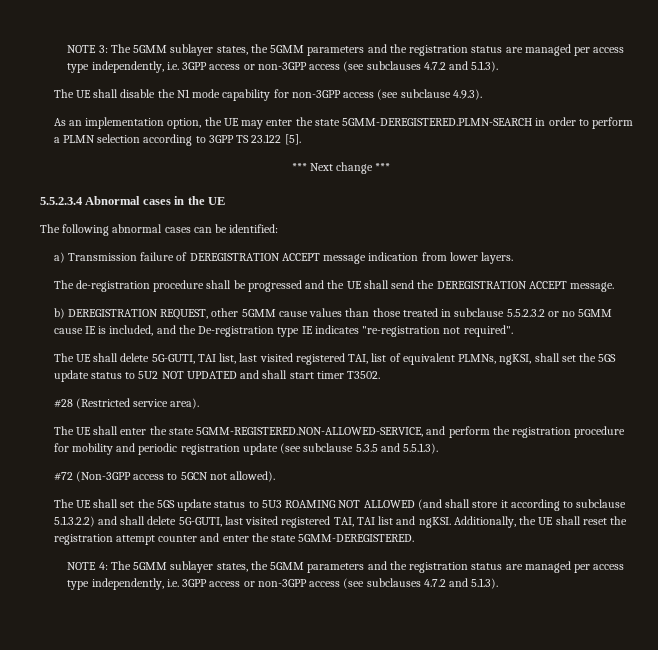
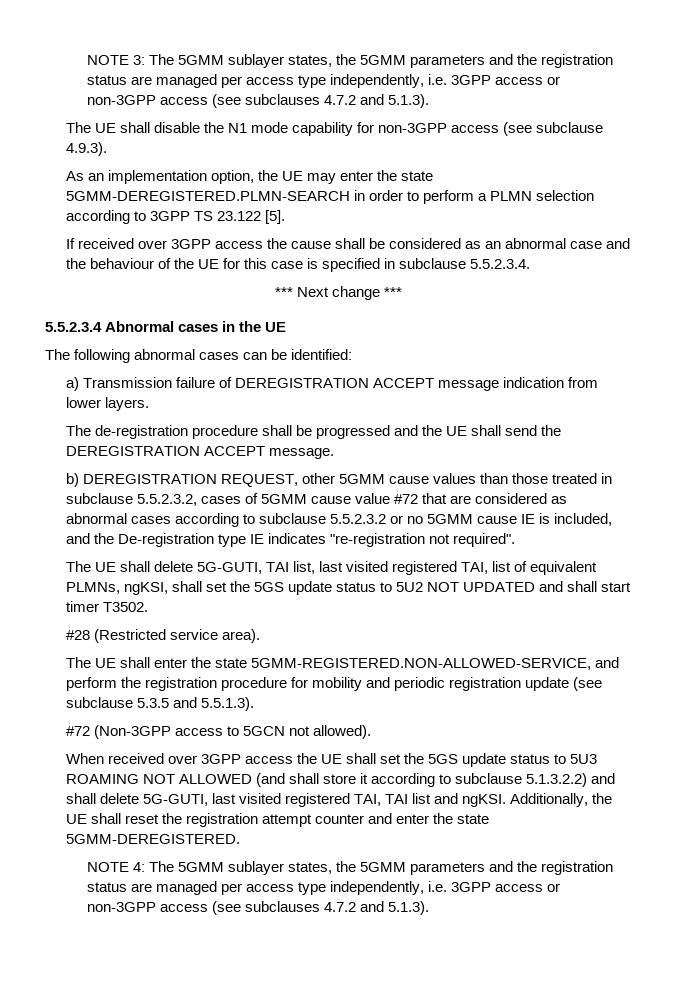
(301, 139) none -> [65,238,631,249] [65,258,531,272] // If received over 3GPP access the cause shall be considered as an abnormal case and the behaviour of the UE for this case is specified in subclause 5.5.2.3.4.
(505, 312) none -> [136,493,568,506] [65,513,326,527] 5.5.2.3.2, cases of 5GMM cause value #72 that are considered as abnormal cases according to subclause
[53,499,74,508] The -> [65,753,318,764] When received over 3GPP access the

